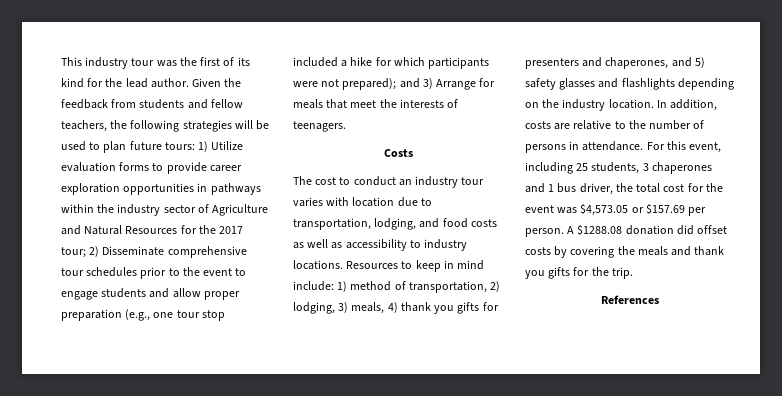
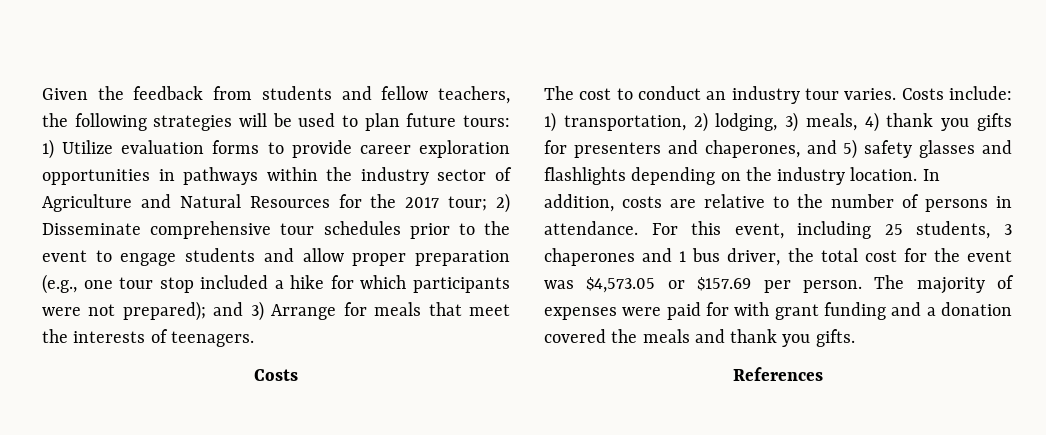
[61,57,250,69] [61,78,189,88] This industry tour was the first of its kind for the lead author. -> (42, 94) none
[293,197,432,207] [293,218,497,230] [293,239,468,251] [293,260,485,272] [293,281,406,292] varies with location due to transportation, lodging, and food costs as well as accessibility to industry locations. Resources to keep in mind include: 1) method of -> [844,86,1012,100] [544,112,556,132] varies. Costs include: 1)
[567,225,728,235] [525,246,615,258] A $1288.08 donation did offset costs by covering -> [874,275,1014,294] [544,302,1012,320] [544,329,606,343] The majority of expenses were paid for with grant funding and a donation covered
[548,267,633,279] gifts for the trip. -> [815,329,855,347] gifts.

